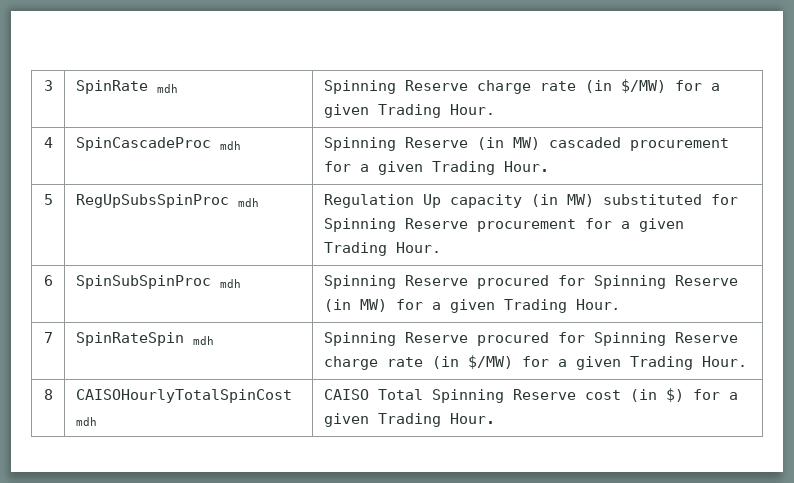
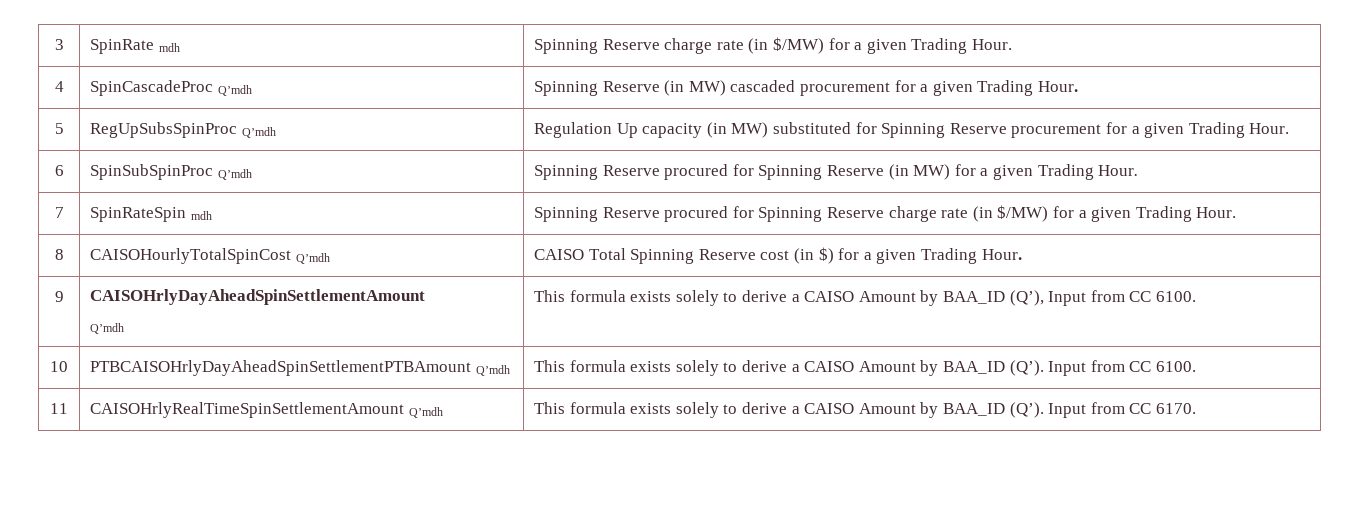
[219,141,241,150] mdh -> [217,85,252,96] Q’mdh
[237,198,259,207] mdh -> [241,127,276,138] Q’mdh
[219,279,241,288] mdh -> [217,169,252,180] Q’mdh
[75,417,97,426] mdh -> [295,253,330,264] Q’mdh
(495, 418) none -> [54,291,64,302] [90,289,426,305] [90,323,125,334] [534,290,1196,306] [50,361,68,372] [90,360,510,376] [534,360,1196,376] [50,403,68,414] [90,402,443,418] [534,402,1196,418] // 9 | CAISOHrlyDayAheadSpinSettlementAmount // Q’mdh | This formula exists solely to derive a CAISO Amount by BAA_ID (Q’), Input from CC 6100. // 10 | PTBCAISOHrlyDayAheadSpinSettlementPTBAmount Q’mdh | This formula exists solely to derive a CAISO Amount by BAA_ID (Q’). Input from CC 6100. // 11 | CAISOHrlyRealTimeSpinSettlementAmount Q’mdh | This formula exists solely to derive a CAISO Amount by BAA_ID (Q’). Input from CC 6170.

